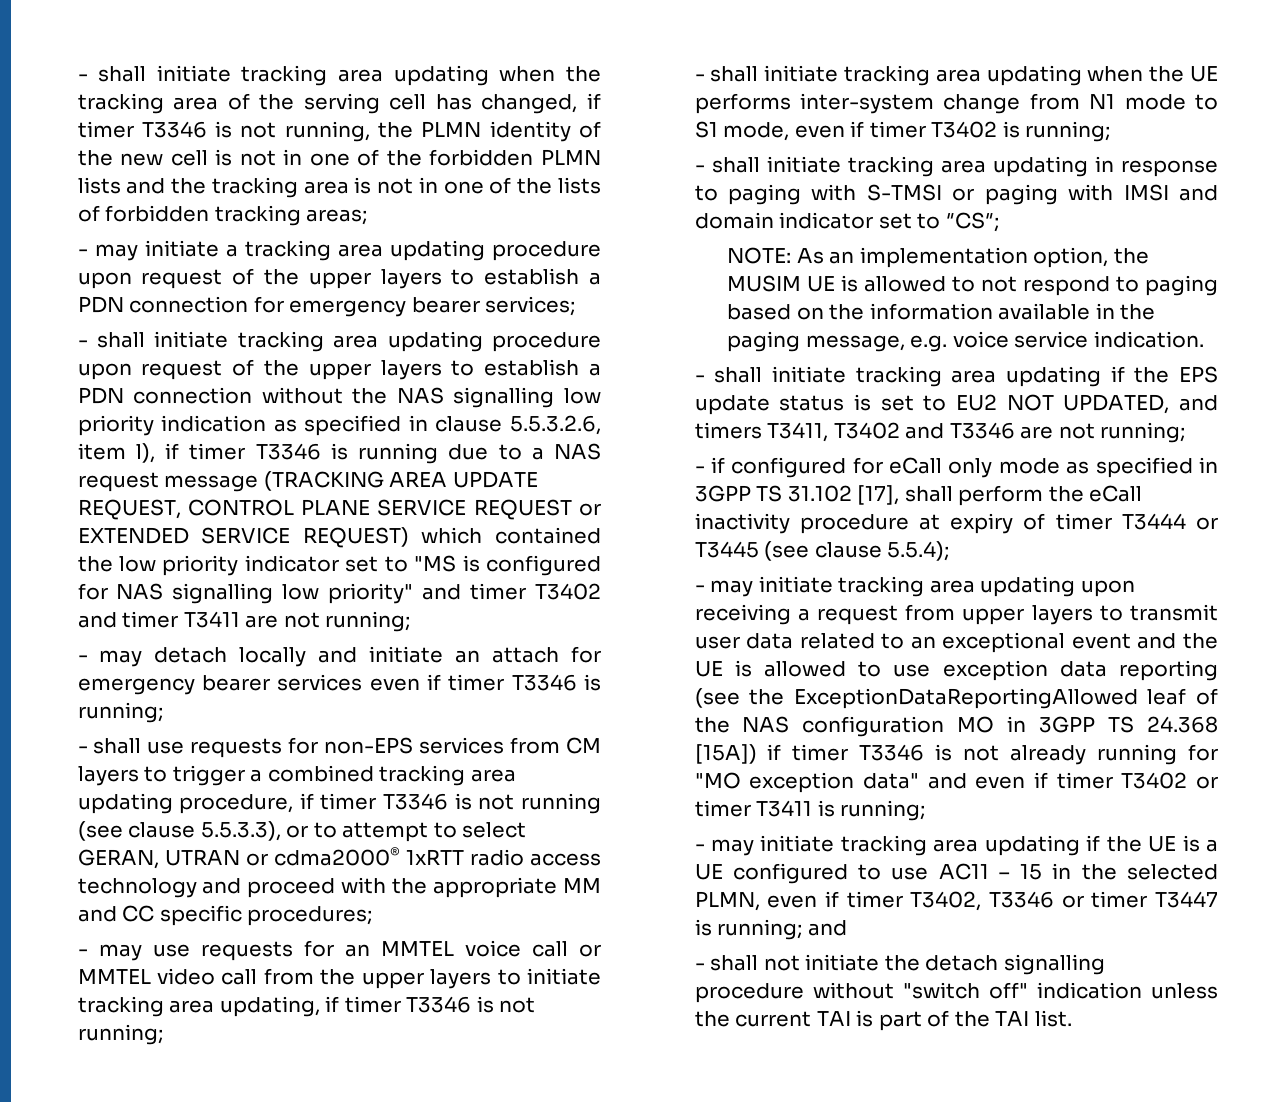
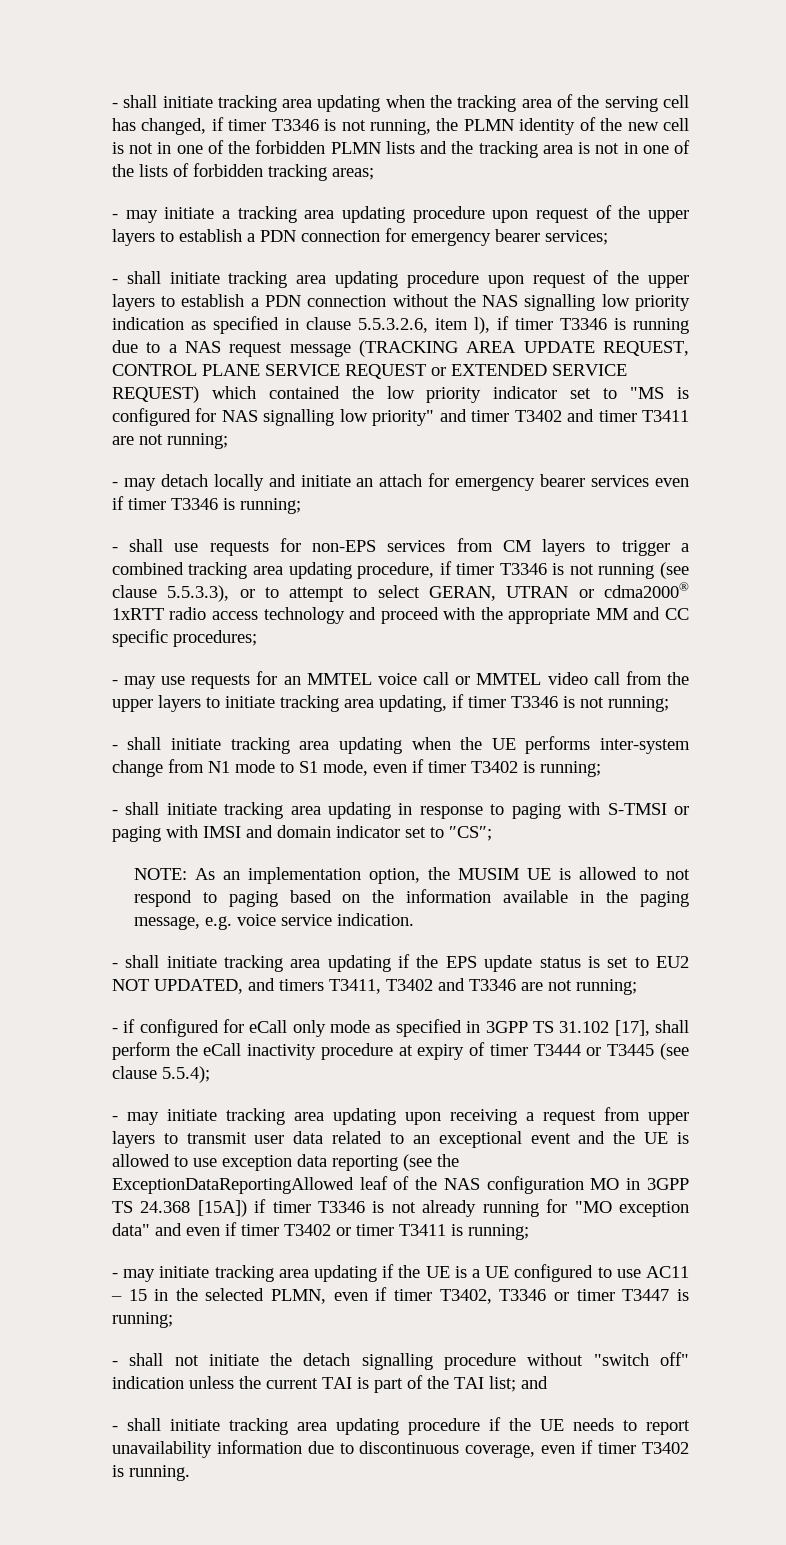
[807,920,847,936] and -> (173, 1320) none
[1034,1010,1072,1027] list. -> [488,1376,548,1392] [111,1417,690,1435] [111,1440,690,1458] [111,1465,190,1481] list; and // - shall initiate tracking area updating procedure if the UE needs to report unavailability information due to discontinuous coverage, even if timer T3402 is running.

